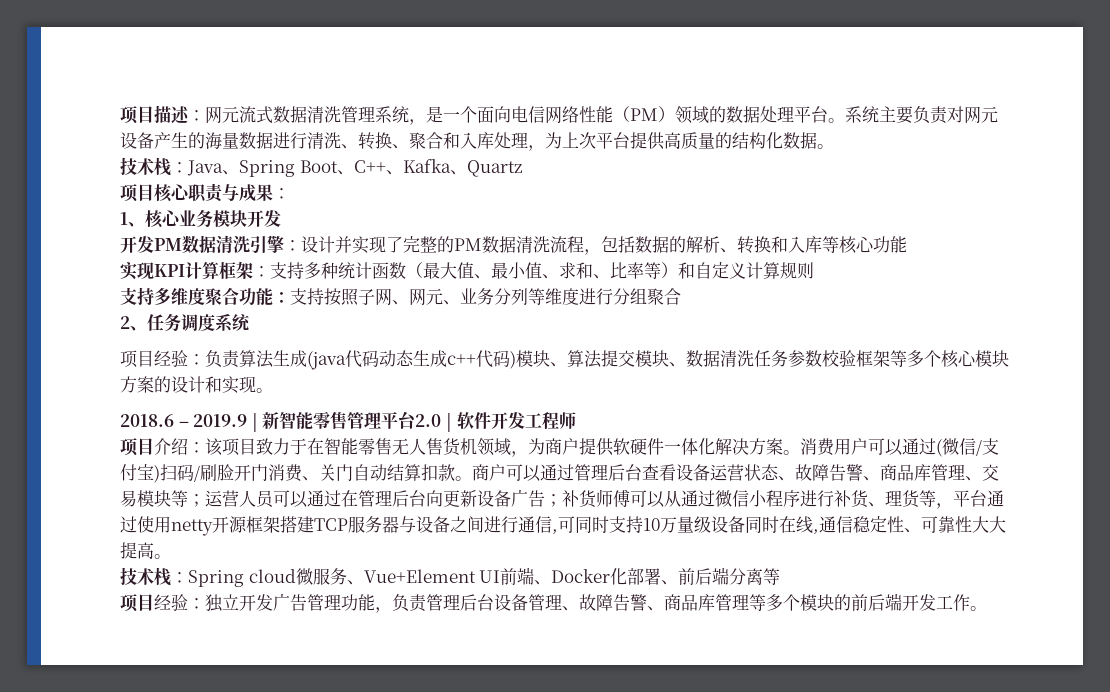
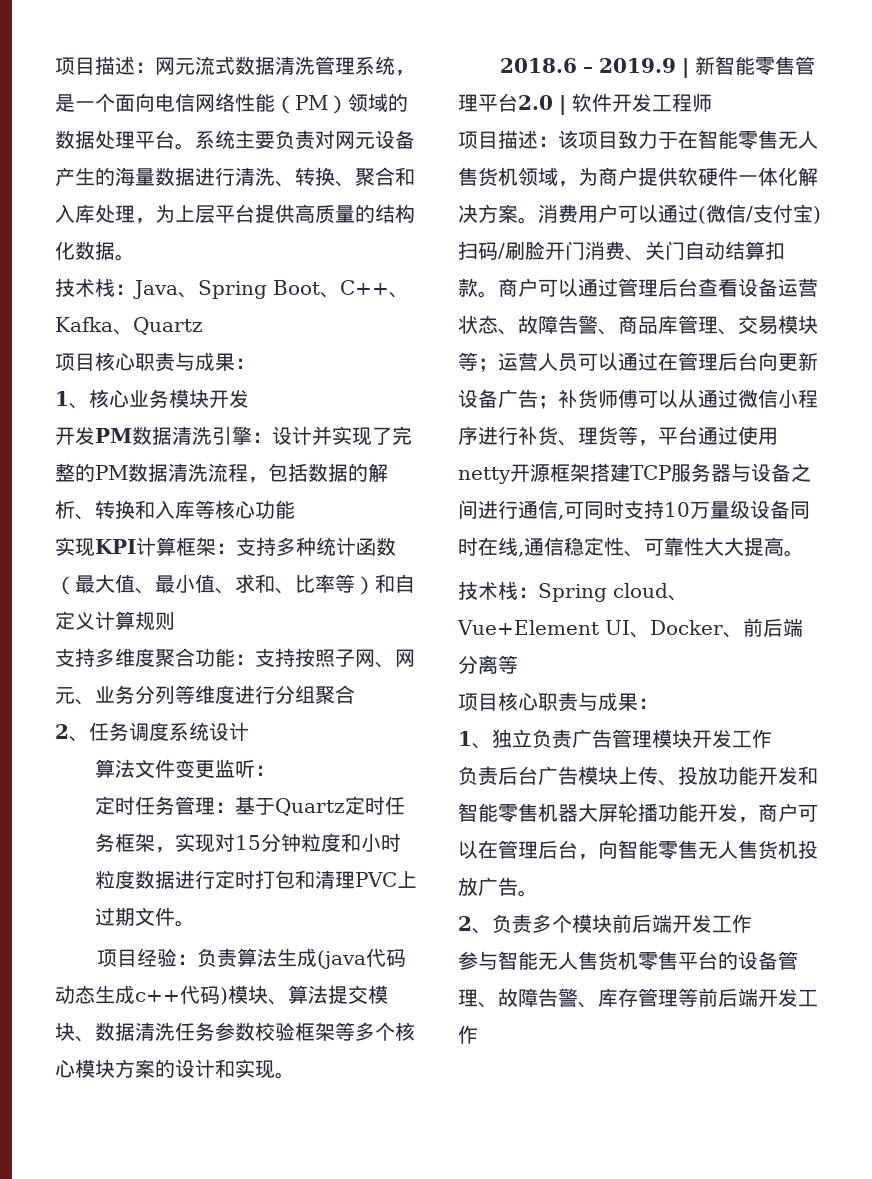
[579,132,596,149] 次 -> [195,205,215,224] 层
(250, 322) none -> [209,722,249,741] [94,759,275,778] [94,796,405,816] [94,833,401,853] [94,870,417,889] [94,907,195,927] 设计 // 算法文件变更监听： // 定时任务管理：基于Quartz定时任务框架，实现对15分钟粒度和小时粒度数据进行定时打包和清理PVC上过期文件。
[154,438,188,455] 介绍 -> [498,130,538,149] 描述
[295,568,347,585] 微服务 -> (668, 590) none
[500,567,662,585] 前端、Docker化部署 -> [629,620,723,638] 、Docker
[154,593,494,613] 经验：独立开发广告管理功能，负责管理后台 -> [498,692,658,712] [458,729,772,749] [458,766,818,786] [458,803,818,823] [458,840,818,860] [458,877,538,897] [458,914,752,934] [458,951,738,971] 核心职责与成果： // 1、独立负责广告管理模块开发工作 // 负责后台广告模块上传、投放功能开发和智能零售机器大屏轮播功能开发，商户可以在管理后台，向智能零售无人售货机投放广告。 // 2、负责多个模块前后端开发工作 // 参与智能无人售货机零售平台的
[664,593,987,611] 商品库管理等多个模块的前后端开发工作。 -> [598,988,818,1007] [458,1025,478,1044] 库存管理等前后端开发工作

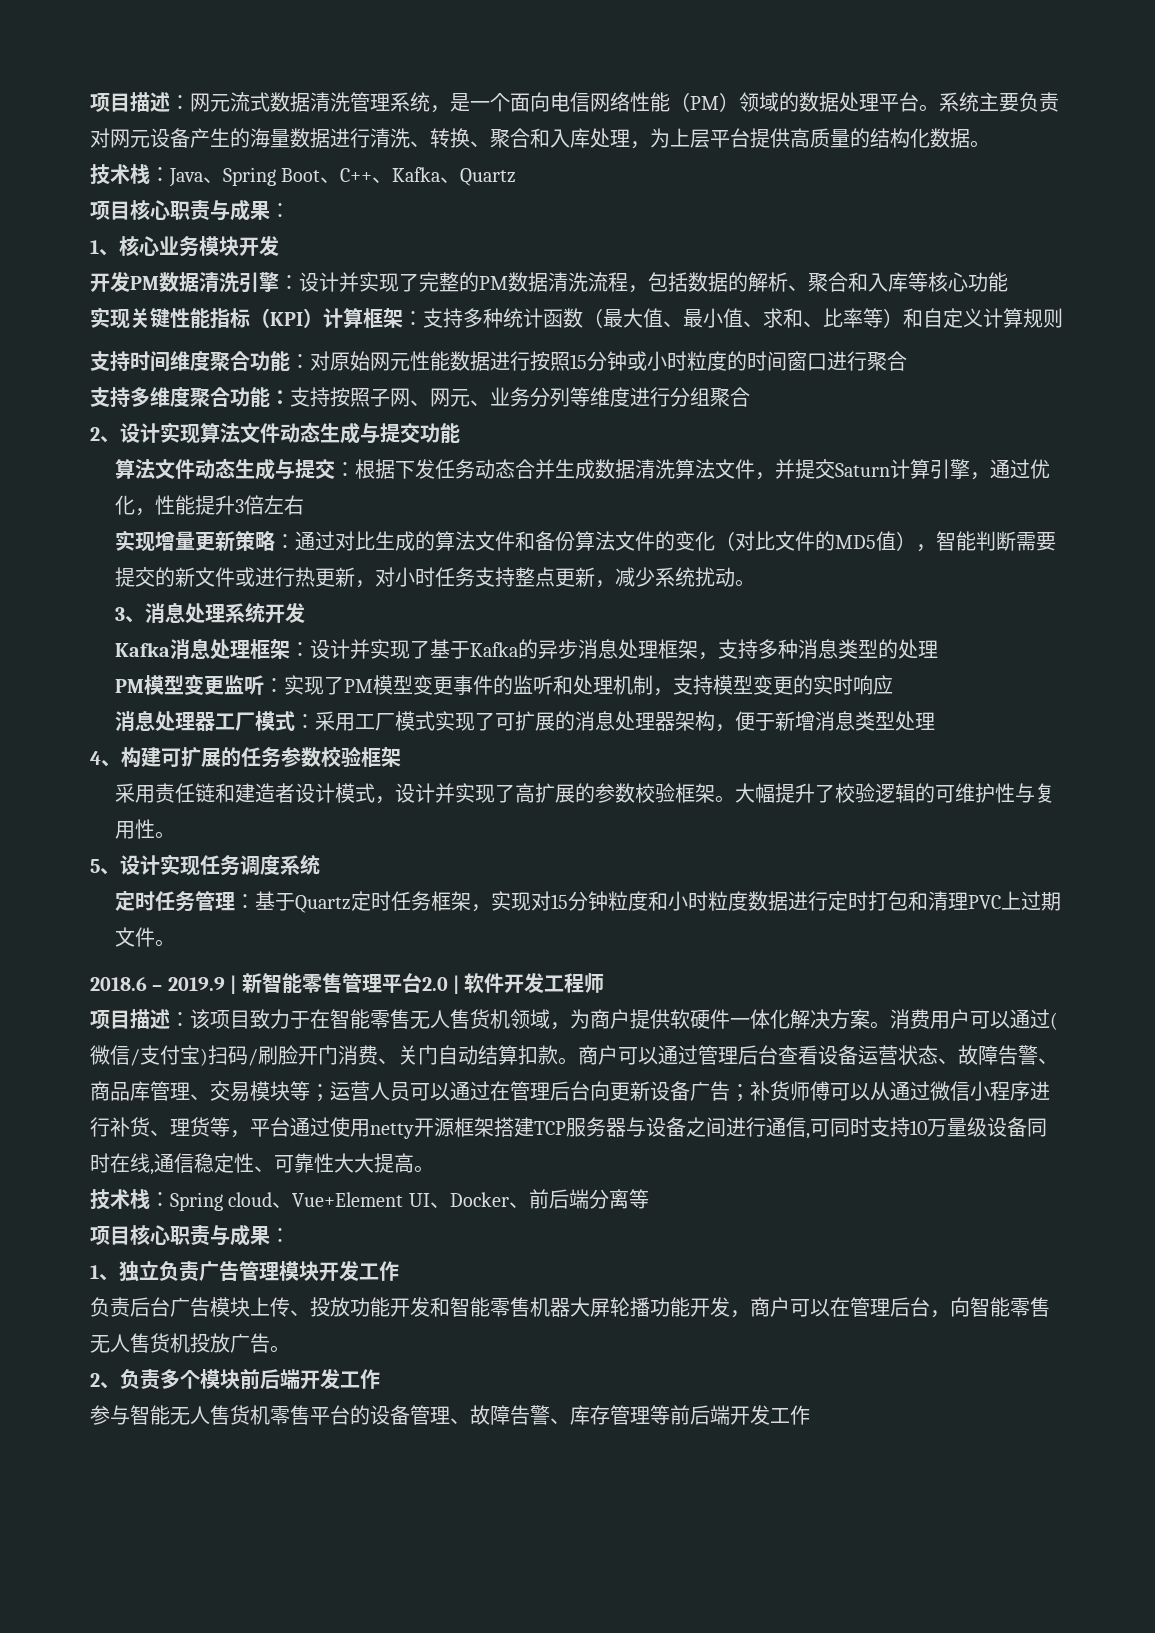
[95,500,135,519] 转换 -> [808,272,848,292] 聚合
[95,539,136,554] KPI -> [130,308,323,328] 关键性能指标（KPI）
(175, 620) none -> [90,351,907,372] // 支持时间维度聚合功能：对原始网元性能数据进行按照15分钟或小时粒度的时间窗口进行聚合
[89,722,249,741] [94,759,275,778] 任务调度系统设计 // 算法文件变更监听： -> [120,422,460,444] [115,458,1051,480] [115,495,305,516] [115,530,1057,552] [115,567,756,588] [115,602,306,624] [115,638,939,660] [115,674,894,696] [115,710,936,732] [90,746,401,768] [115,783,1056,804] [115,819,176,839] [90,854,320,876] 设计实现算法文件动态生成与提交功能 // 算法文件动态生成与提交：根据下发任务动态合并生成数据清洗算法文件，并提交Saturn计算引擎，通过优化，性能提升3倍左右 // 实现增量更新策略：通过对比生成的算法文件和备份算法文件的变化（对比文件的MD5值），智能判断需要提交的新文件或进行热更新，对小时任务支持整点更新，减少系统扰动。 // 3、消息处理系统开发 // Kafka消息处理框架：设计并实现了基于Kafka的异步消息处理框架，支持多种消息类型的处理 // PM模型变更监听：实现了PM模型变更事件的监听和处理机制，支持模型变更的实时响应 // 消息处理器工厂模式：采用工厂模式实现了可扩展的消息处理器架构，便于新增消息类型处理 // 4、构建可扩展的任务参数校验框架 // 采用责任链和建造者设计模式，设计并实现了高扩展的参数校验框架。大幅提升了校验逻辑的可维护性与复用性。 // 5、设计实现任务调度系统
[97,948,407,969] [55,985,388,1005] [55,1022,415,1042] [55,1059,295,1079] // 项目经验：负责算法生成(java代码动态生成c++代码)模块、算法提交模块、数据清洗任务参数校验框架等多个核心模块方案的设计和实现。 -> (176, 943) none

